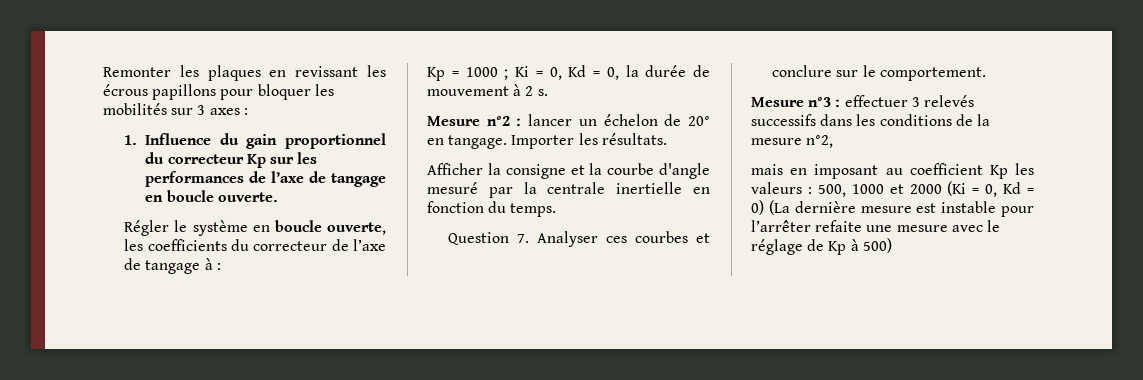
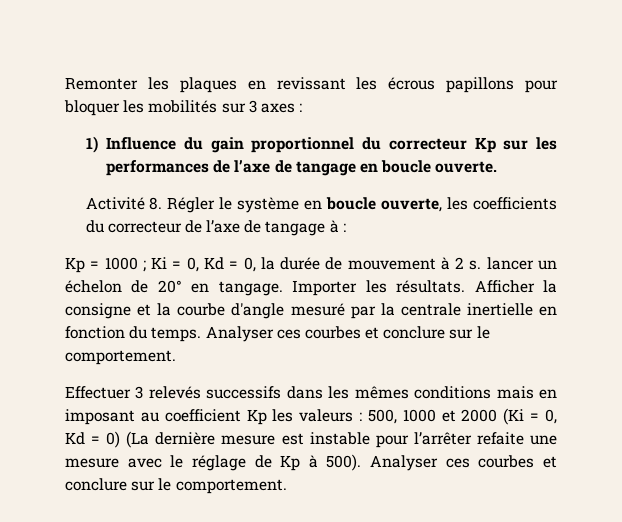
[124,135,138,145] 1. -> [85,136,98,153] 1)
(278, 197) none -> [85,197,163,210] Activité 8.
[427,116,522,126] // Mesure n°2 : -> (482, 265) none
(667, 139) // -> (466, 286) none
[448,232,530,245] // Question 7. -> (202, 334) none
[751,95,908,107] Mesure n°3 : effectuer -> [65,386,131,399] Effectuer
[879,114,990,126] [751,135,834,148] conditions de la mesure n°2, // -> [354,386,492,399] mêmes conditions
[862,238,892,253] 500) -> [326,454,557,471] [65,478,287,494] 500). Analyser ces courbes et conclure sur le comportement.

